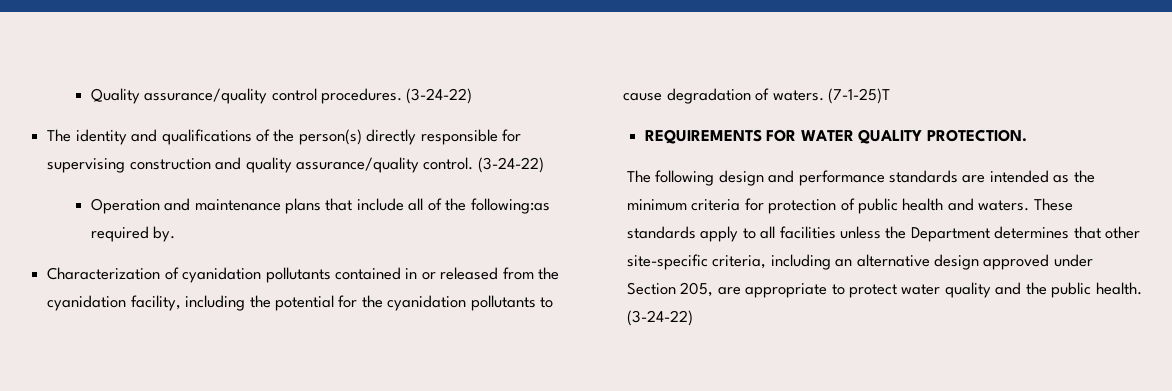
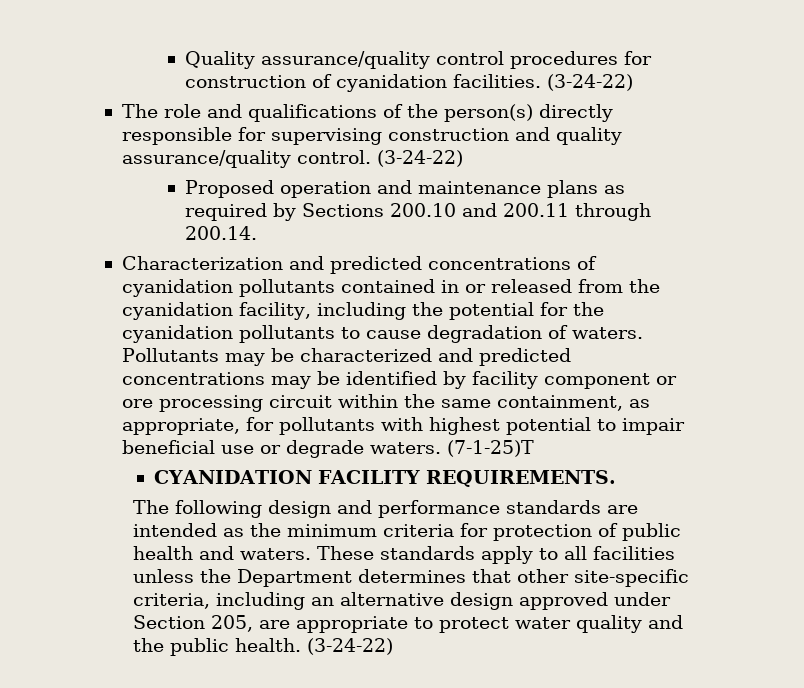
[320,88,402,104] procedures. -> [510,51,653,69] [185,74,542,92] procedures for construction of cyanidation facilities.
[75,129,127,145] identity -> [163,104,201,118] role
[90,198,160,214] Operation -> [185,180,372,198] Proposed operation
[325,198,550,214] [90,226,176,242] [47,267,161,280] that include all of the following:as required by. // Characterization -> [604,185,626,194] [185,203,652,221] [185,226,258,240] [121,256,571,274] as required by Sections 200.10 and 200.11 through 200.14. // Characterization and predicted concentrations
[827,88,890,104] [644,129,1027,144] (7-1-25)T // REQUIREMENTS FOR WATER QUALITY PROTECTION. -> [121,348,571,366] [121,371,677,389] [121,394,650,412] [121,417,685,435] [121,440,534,458] [153,470,616,487] Pollutants may be characterized and predicted concentrations may be identified by facility component or ore processing circuit within the same containment, as appropriate, for pollutants with highest potential to impair beneficial use or degrade waters. (7-1-25)T // CYANIDATION FACILITY REQUIREMENTS.

